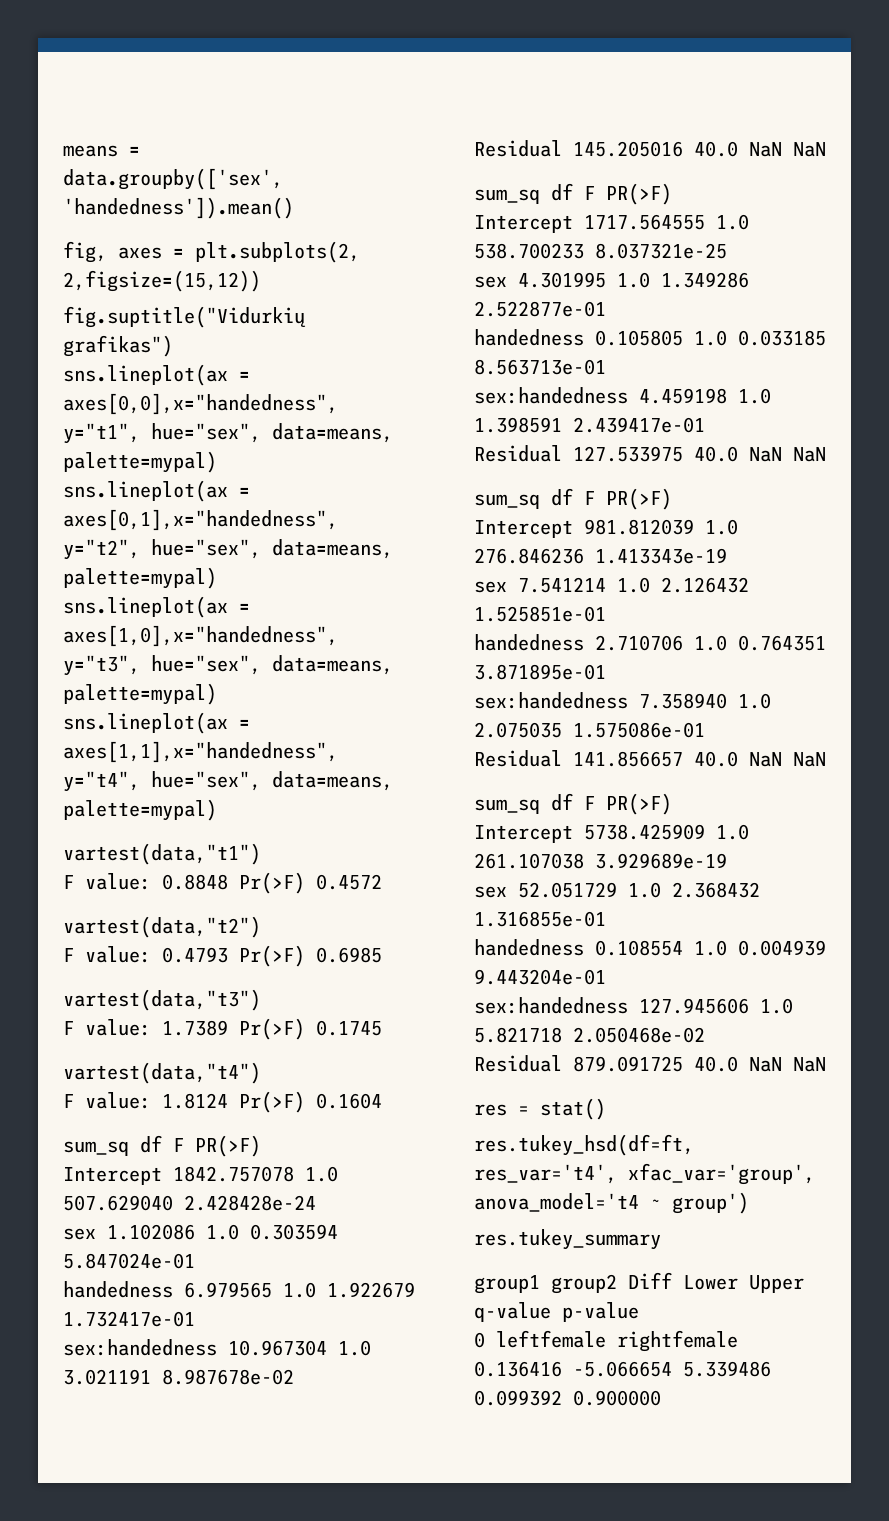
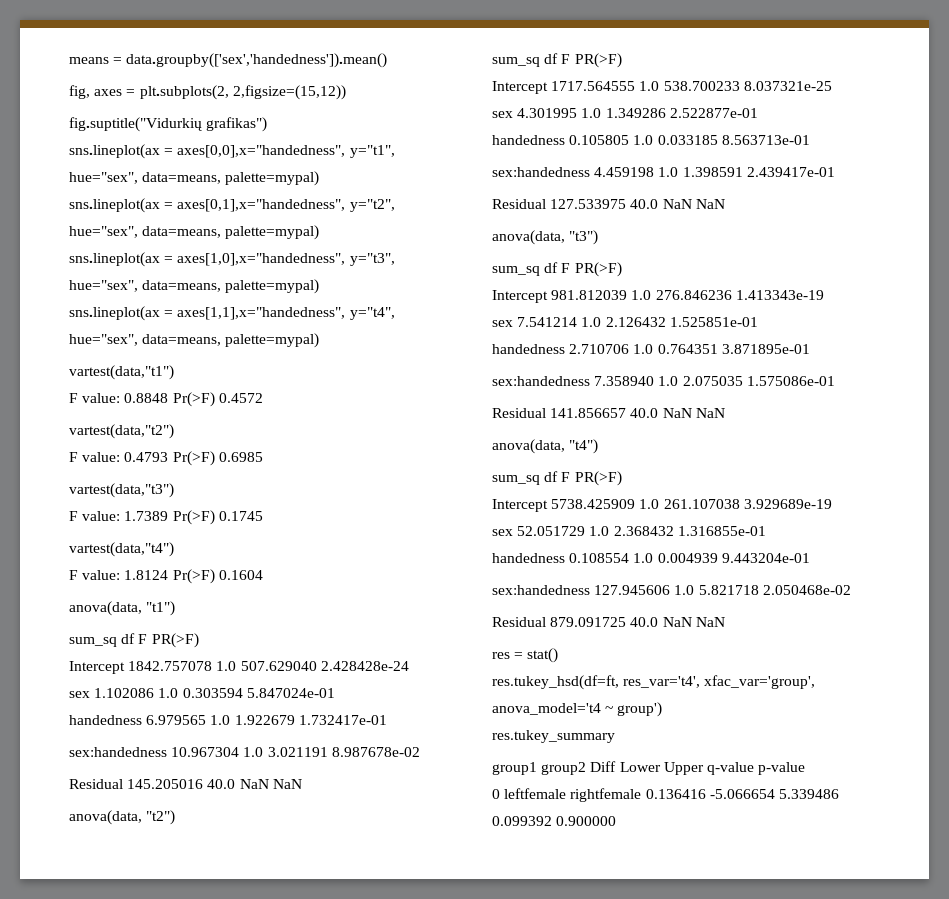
(382, 1101) none -> [69,601,176,616] // anova(data, "t1")
(826, 149) none -> [69,810,176,825] // anova(data, "t2")
(826, 454) none -> [492,230,599,245] // anova(data, "t3")
(826, 759) none -> [492,439,599,454] // anova(data, "t4")

